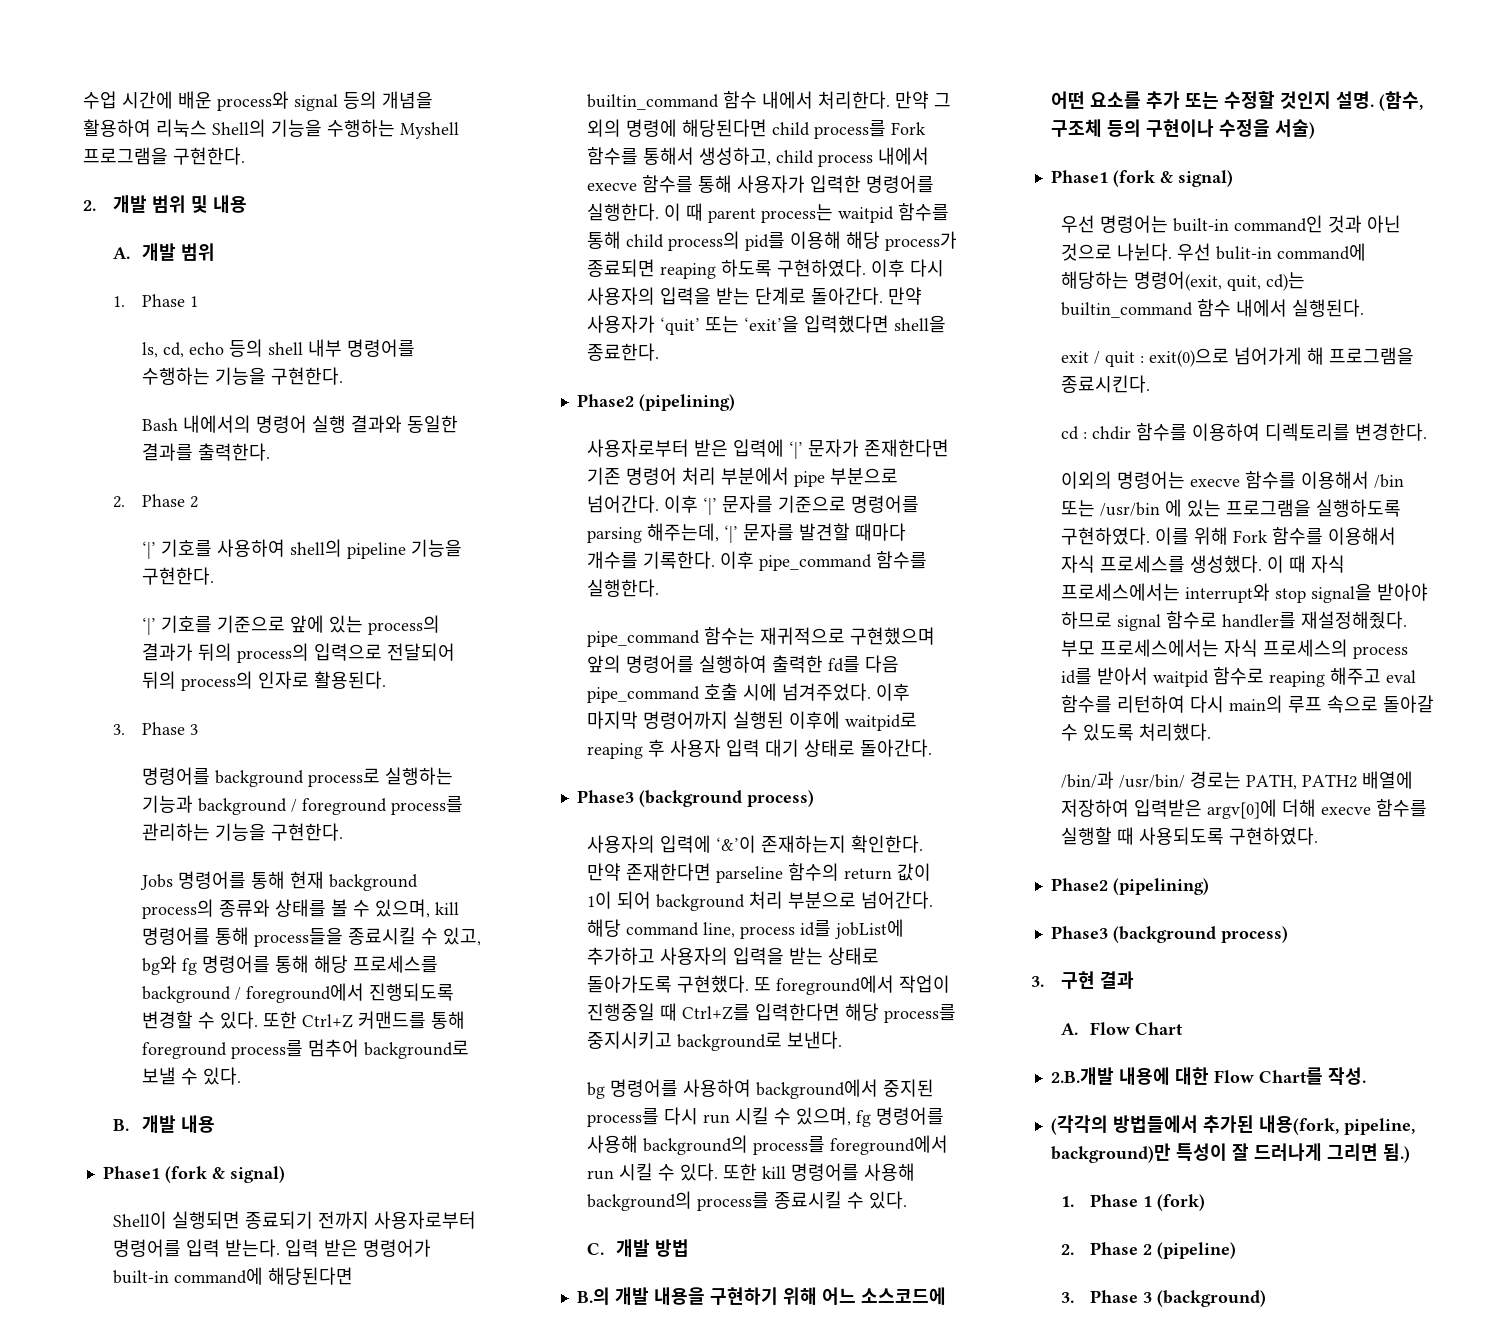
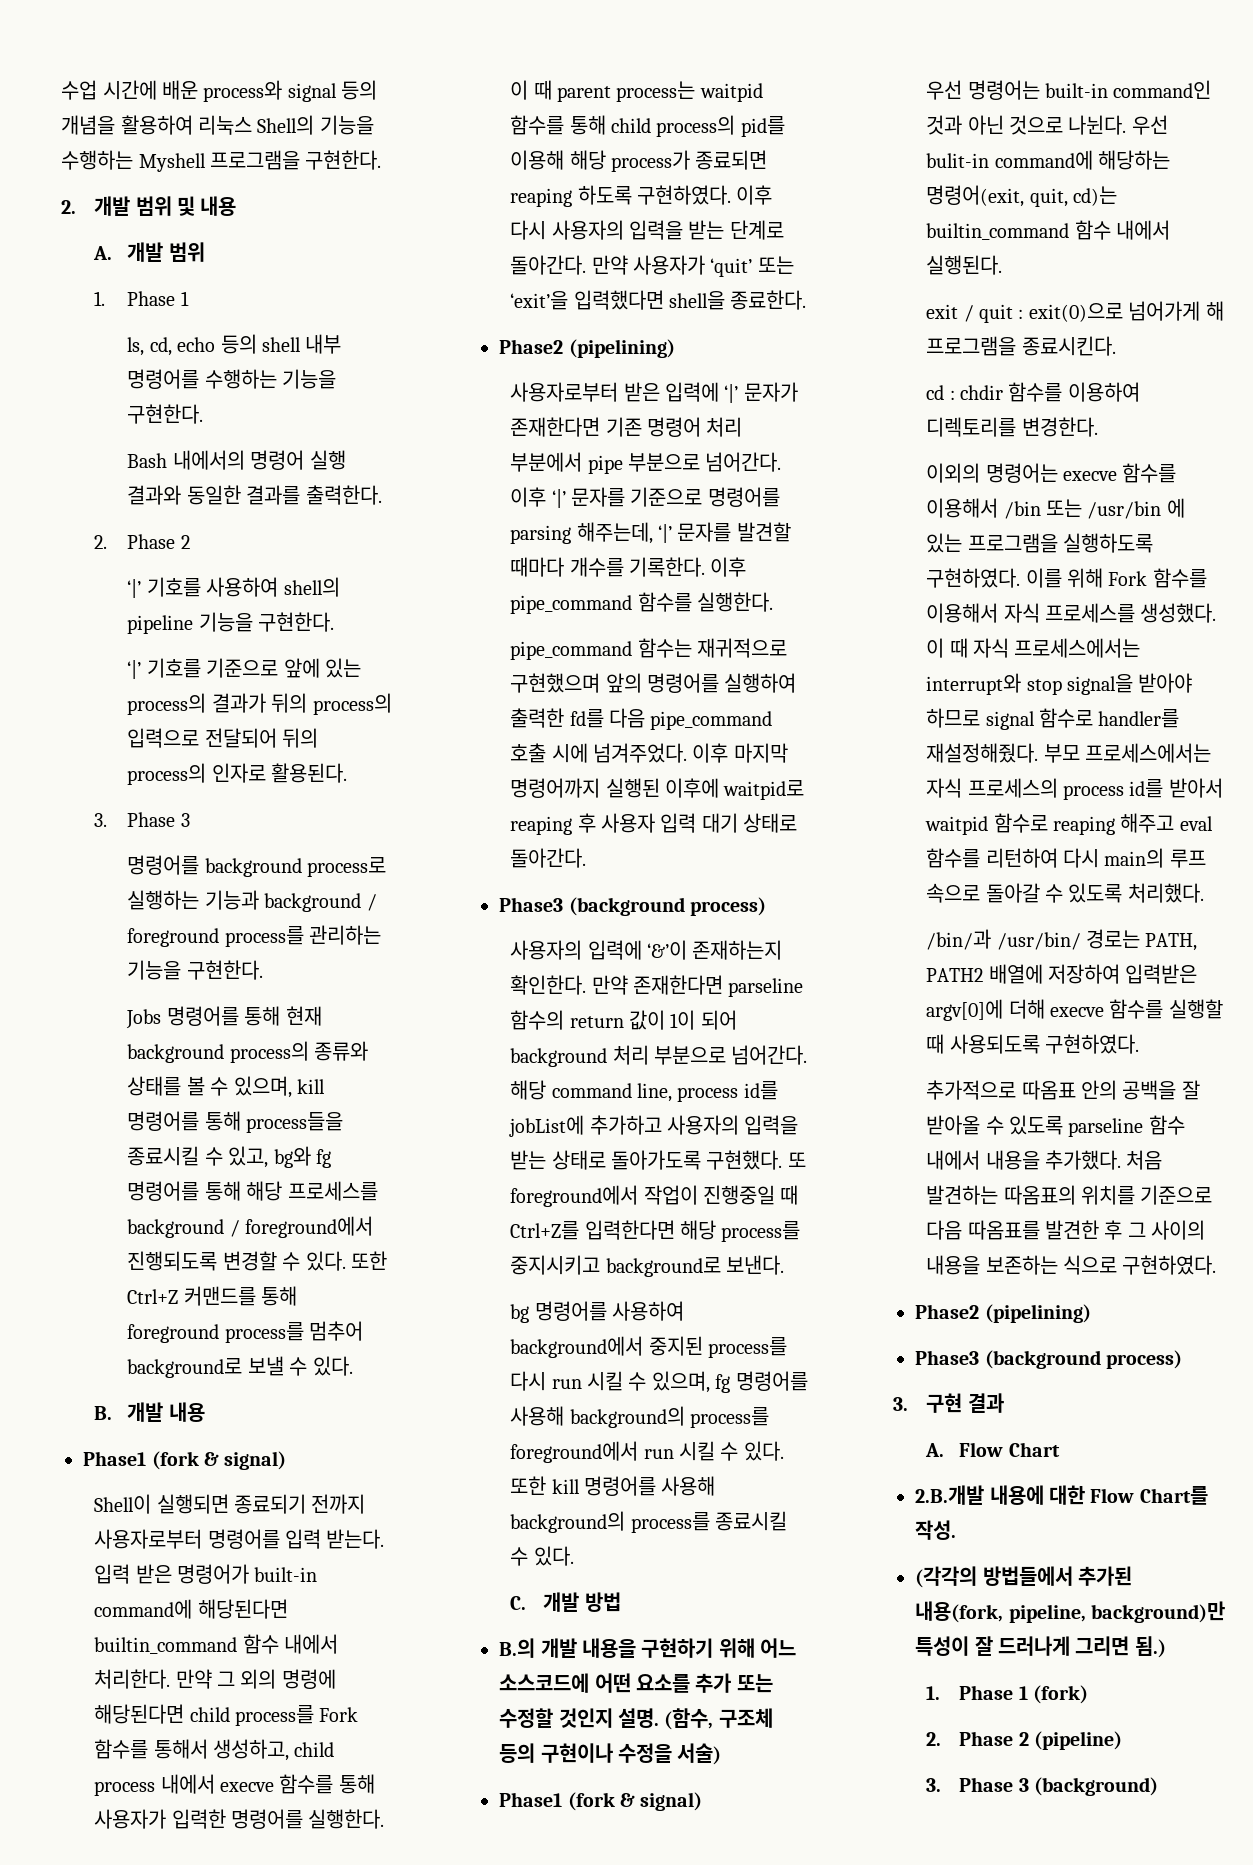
(1318, 836) none -> [926,1080,1200,1100] [926,1115,1185,1137] [926,1150,1163,1170] [926,1185,1213,1205] [926,1220,1206,1240] [926,1255,1217,1275] // 추가적으로 따옴표 안의 공백을 잘 받아올 수 있도록 parseline 함수 내에서 내용을 추가했다. 처음 발견하는 따옴표의 위치를 기준으로 다음 따옴표를 발견한 후 그 사이의 내용을 보존하는 식으로 구현하였다.

